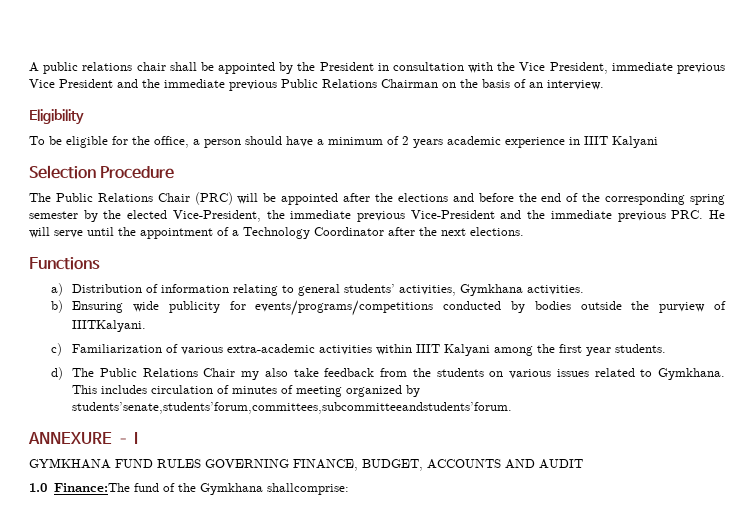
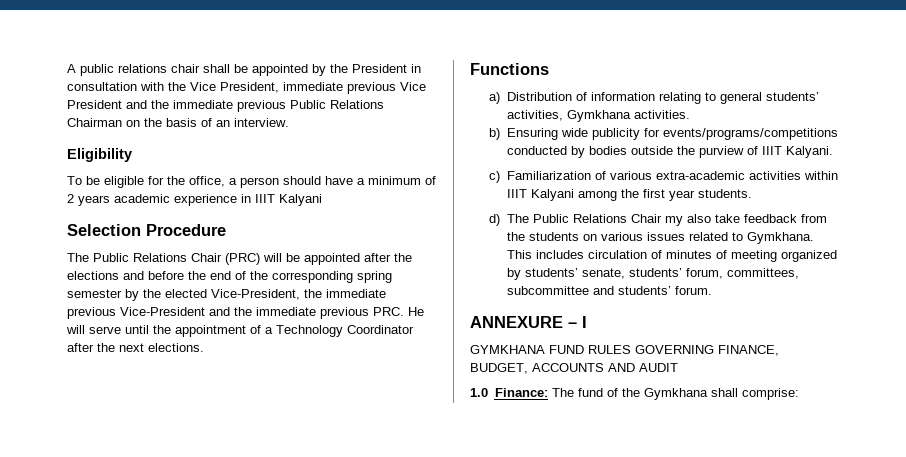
[72,320,147,332] IIITKalyani. -> [762,146,834,158] IIIT Kalyani.
[72,402,513,414] students’senate,students’forum,committees,subcommitteeandstudents’forum. -> [525,268,800,279] [507,286,713,295] students’ senate, students’ forum, committees, subcommittee and students’ forum.
[53,483,130,492] Finance:The -> [494,388,574,397] Finance: The
[266,483,349,495] shallcomprise: -> [710,388,799,400] shall comprise:

